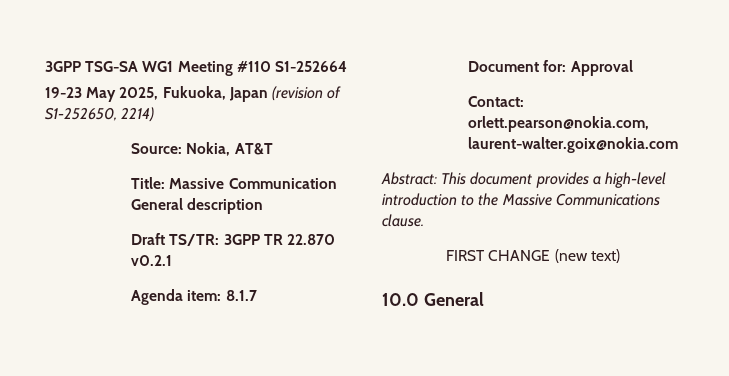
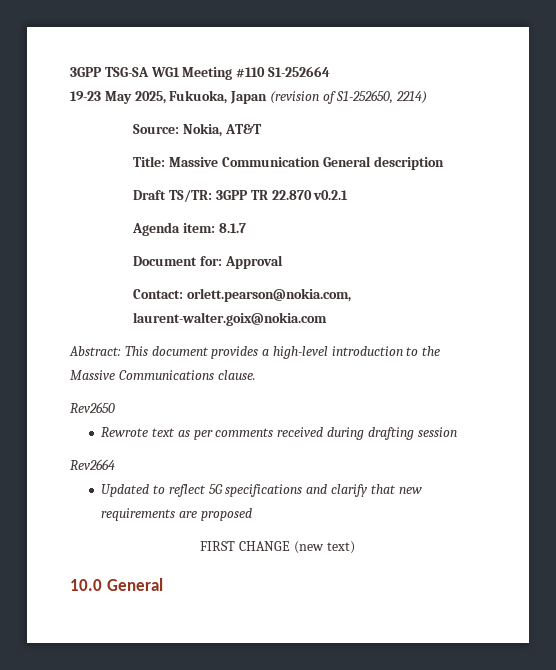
(424, 220) none -> [70,402,115,413] [101,427,457,440] [70,459,115,470] [101,484,422,497] [101,508,252,521] // Rev2650 // Rewrote text as per comments received during drafting session // Rev2664 // Updated to reflect 5G specifications and clarify that new requirements are proposed

